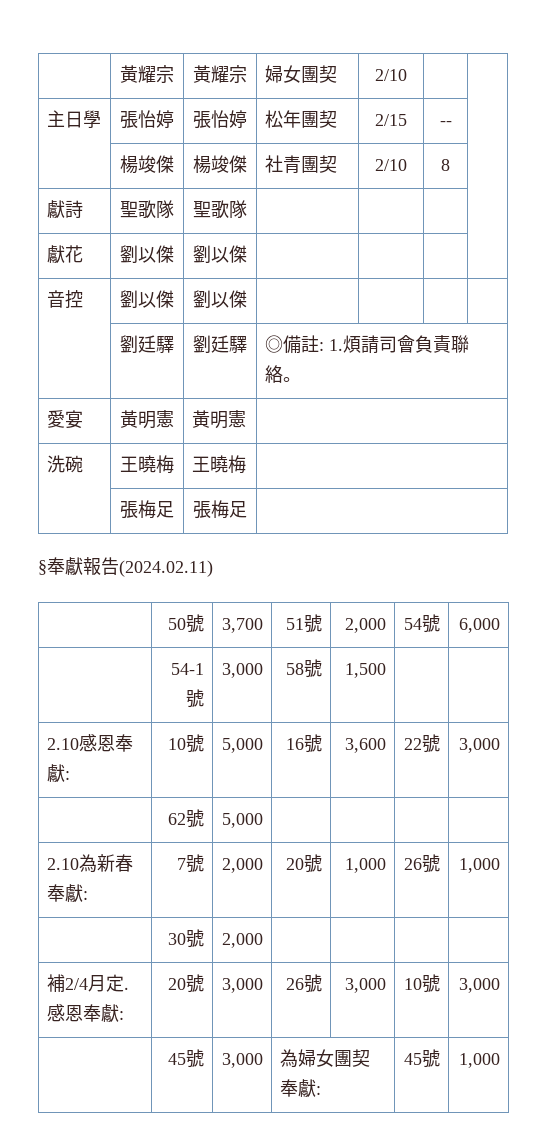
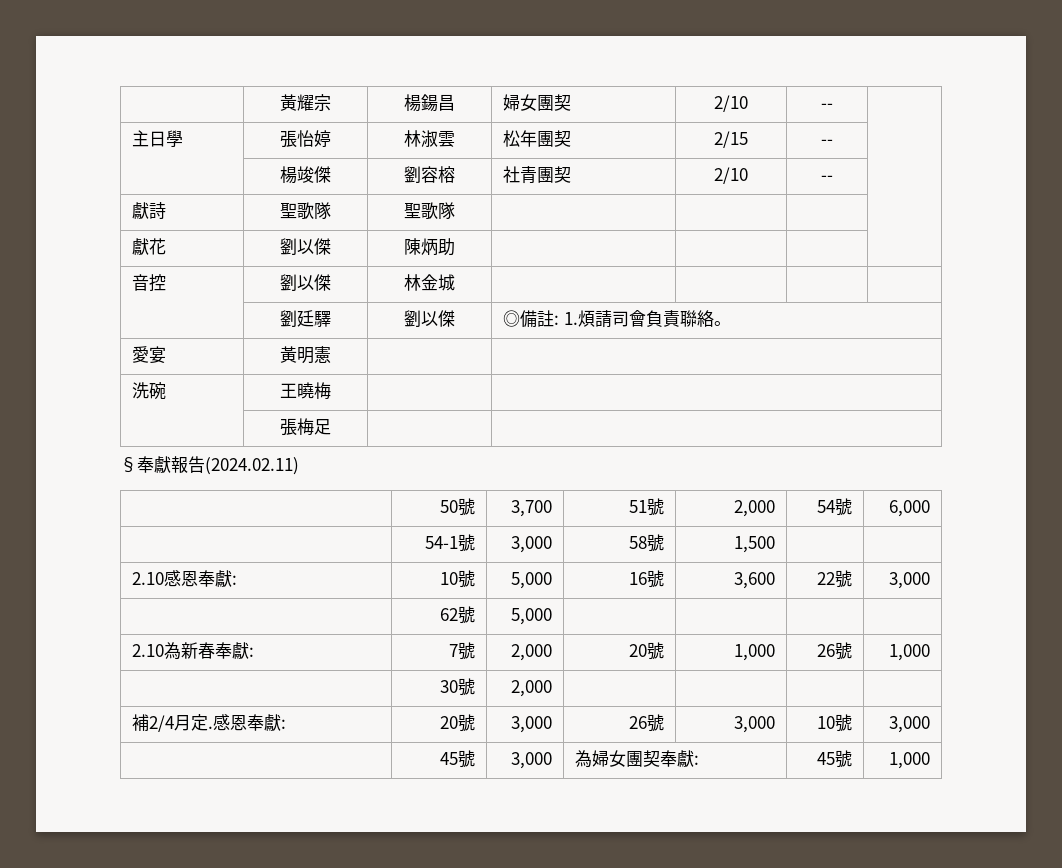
[120,65,174,83] [193,65,247,83] | 黃耀宗 | 黃耀宗 -> [280,94,331,111] [404,94,455,112] | 黃耀宗 | 楊鍚昌
(407, 75) none -> [821,103,833,109] --
[193,110,247,129] 張怡婷 -> [404,130,455,147] 林淑雲
[193,155,247,174] 楊竣傑 -> [404,166,455,184] 劉容榕
[441,159,450,171] 8 -> [821,175,833,181] --
[193,245,247,264] 劉以傑 -> [404,238,455,256] 陳炳助
[193,290,247,309] 劉以傑 -> [404,274,455,291] 林金城
[211,335,247,354] 廷驛 -> [421,310,455,327] 以傑
[191,410,246,429] 黃明憲 -> (331, 354) none
[191,455,246,473] [120,500,174,519] [193,500,247,519] 王曉梅 | // | 張梅足 | 張梅足 -> [280,418,331,436] | // | 張梅足 |

